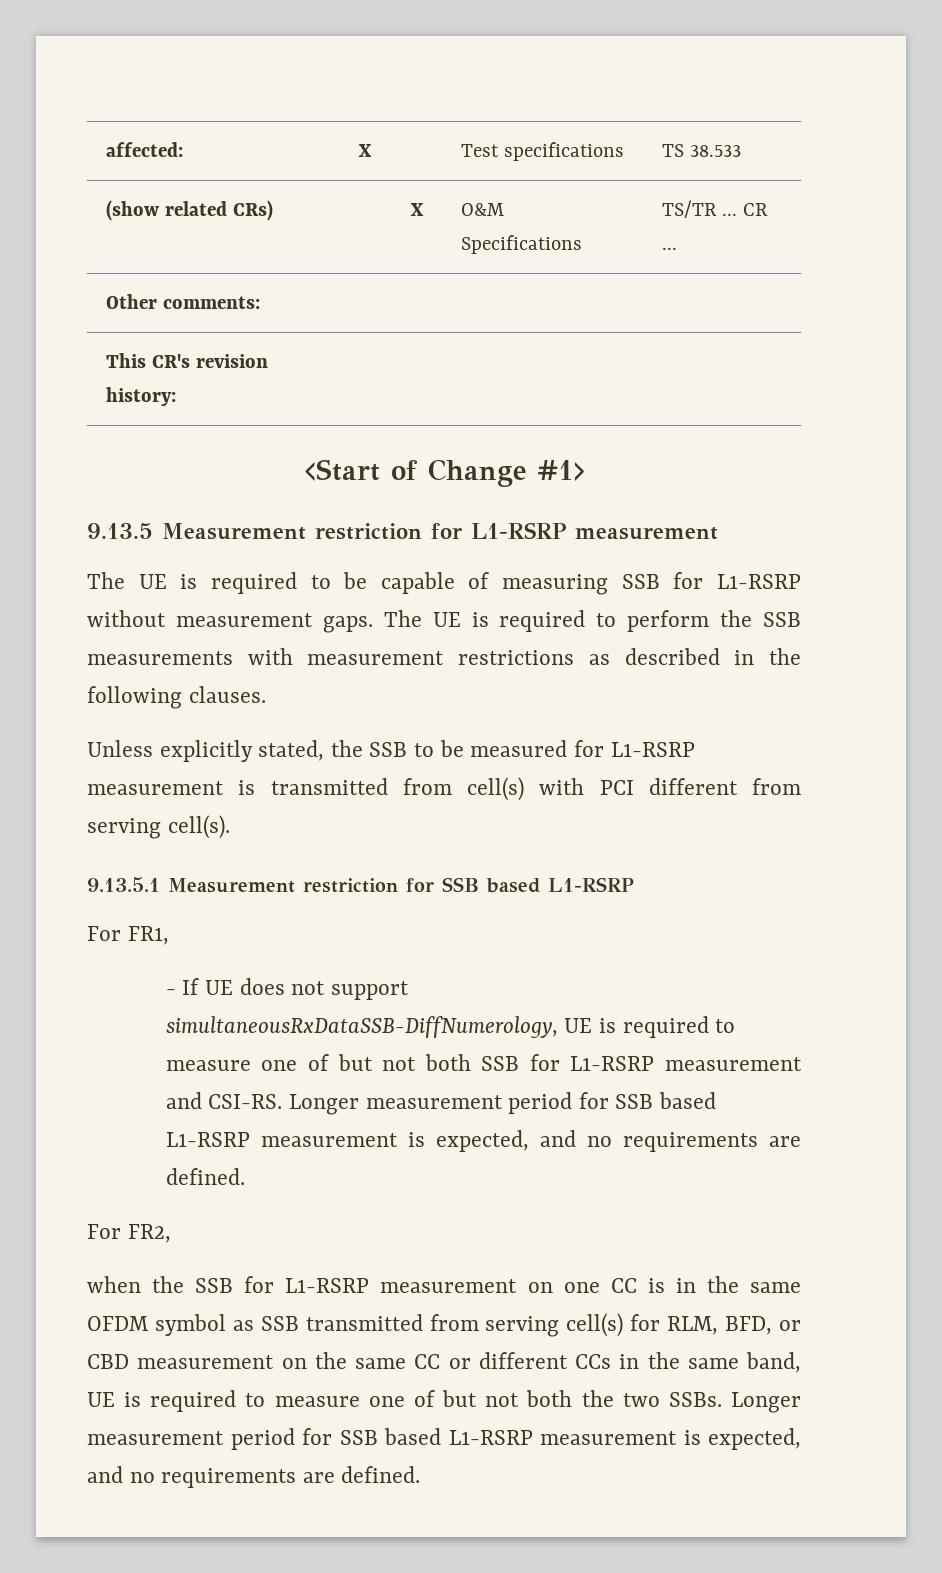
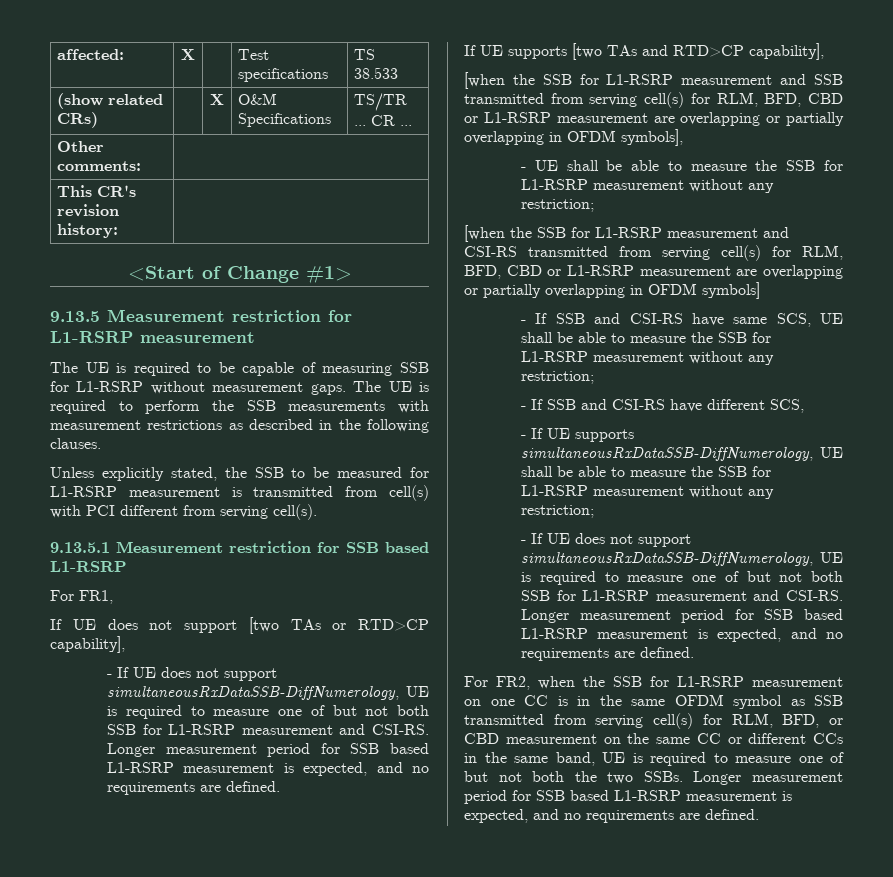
(169, 935) none -> [50,617,429,634] [50,636,125,653] [107,667,278,681] [107,686,429,700] [107,705,430,719] [107,724,429,735] [107,743,429,757] [107,762,429,776] [107,781,281,795] [464,43,824,60] [464,72,843,89] [464,92,843,108] [464,112,844,126] [464,129,683,146] [521,160,843,171] [521,179,775,193] [521,199,595,212] [464,225,789,242] [464,245,843,261] [464,265,843,279] [464,282,760,299] [521,313,843,327] [521,332,772,343] [521,351,775,365] [521,371,595,384] [521,399,805,413] [521,428,635,442] [521,447,843,461] [521,466,772,477] [521,485,775,499] [521,505,595,518] // If UE does not support [two TAs or RTD>CP capability], // - If UE does not support simultaneousRxDataSSB-DiffNumerology, UE is required to measure one of but not both SSB for L1-RSRP measurement and CSI-RS. Longer measurement period for SSB based L1-RSRP measurement is expected, and no requirements are defined. // If UE supports [two TAs and RTD>CP capability], // [when the SSB for L1-RSRP measurement and SSB transmitted from serving cell(s) for RLM, BFD, CBD or L1-RSRP measurement are overlapping or partially overlapping in OFDM symbols], // - UE shall be able to measure the SSB for L1-RSRP measurement without any restriction; // [when the SSB for L1-RSRP measurement and CSI-RS transmitted from serving cell(s) for RLM, BFD, CBD or L1-RSRP measurement are overlapping or partially overlapping in OFDM symbols] // - If SSB and CSI-RS have same SCS, UE shall be able to measure the SSB for L1-RSRP measurement without any restriction; // - If SSB and CSI-RS have different SCS, // - If UE supports simultaneousRxDataSSB-DiffNumerology, UE shall be able to measure the SSB for L1-RSRP measurement without any restriction;
(171, 1233) // -> (530, 683) none

